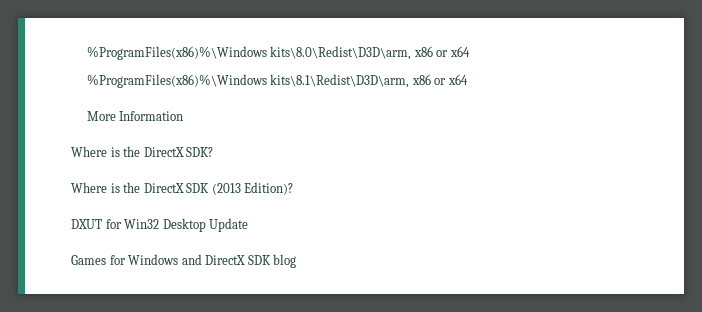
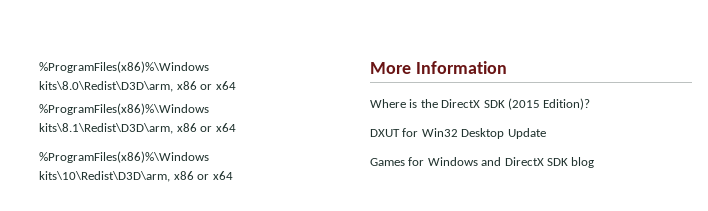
[86,111,184,121] [71,146,214,157] More Information // Where is the DirectX SDK? -> [39,151,210,163] [39,171,233,182] [370,61,507,74] %ProgramFiles(x86)%\Windows kits\10\Redist\D3D\arm, x86 or x64 // More Information
[211,183,241,195] (2013 -> [507,98,540,110] (2015

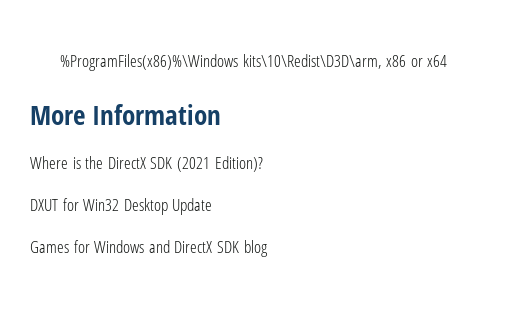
[39,61,210,73] [39,81,236,92] [39,103,210,115] [39,123,236,134] [39,151,210,163] %ProgramFiles(x86)%\Windows kits\8.0\Redist\D3D\arm, x86 or x64 // %ProgramFiles(x86)%\Windows kits\8.1\Redist\D3D\arm, x86 or x64 // %ProgramFiles(x86)%\Windows -> [60,54,239,71] %ProgramFiles(x86)%\Windows
[507,98,540,110] (2015 -> [176,157,210,172] (2021

